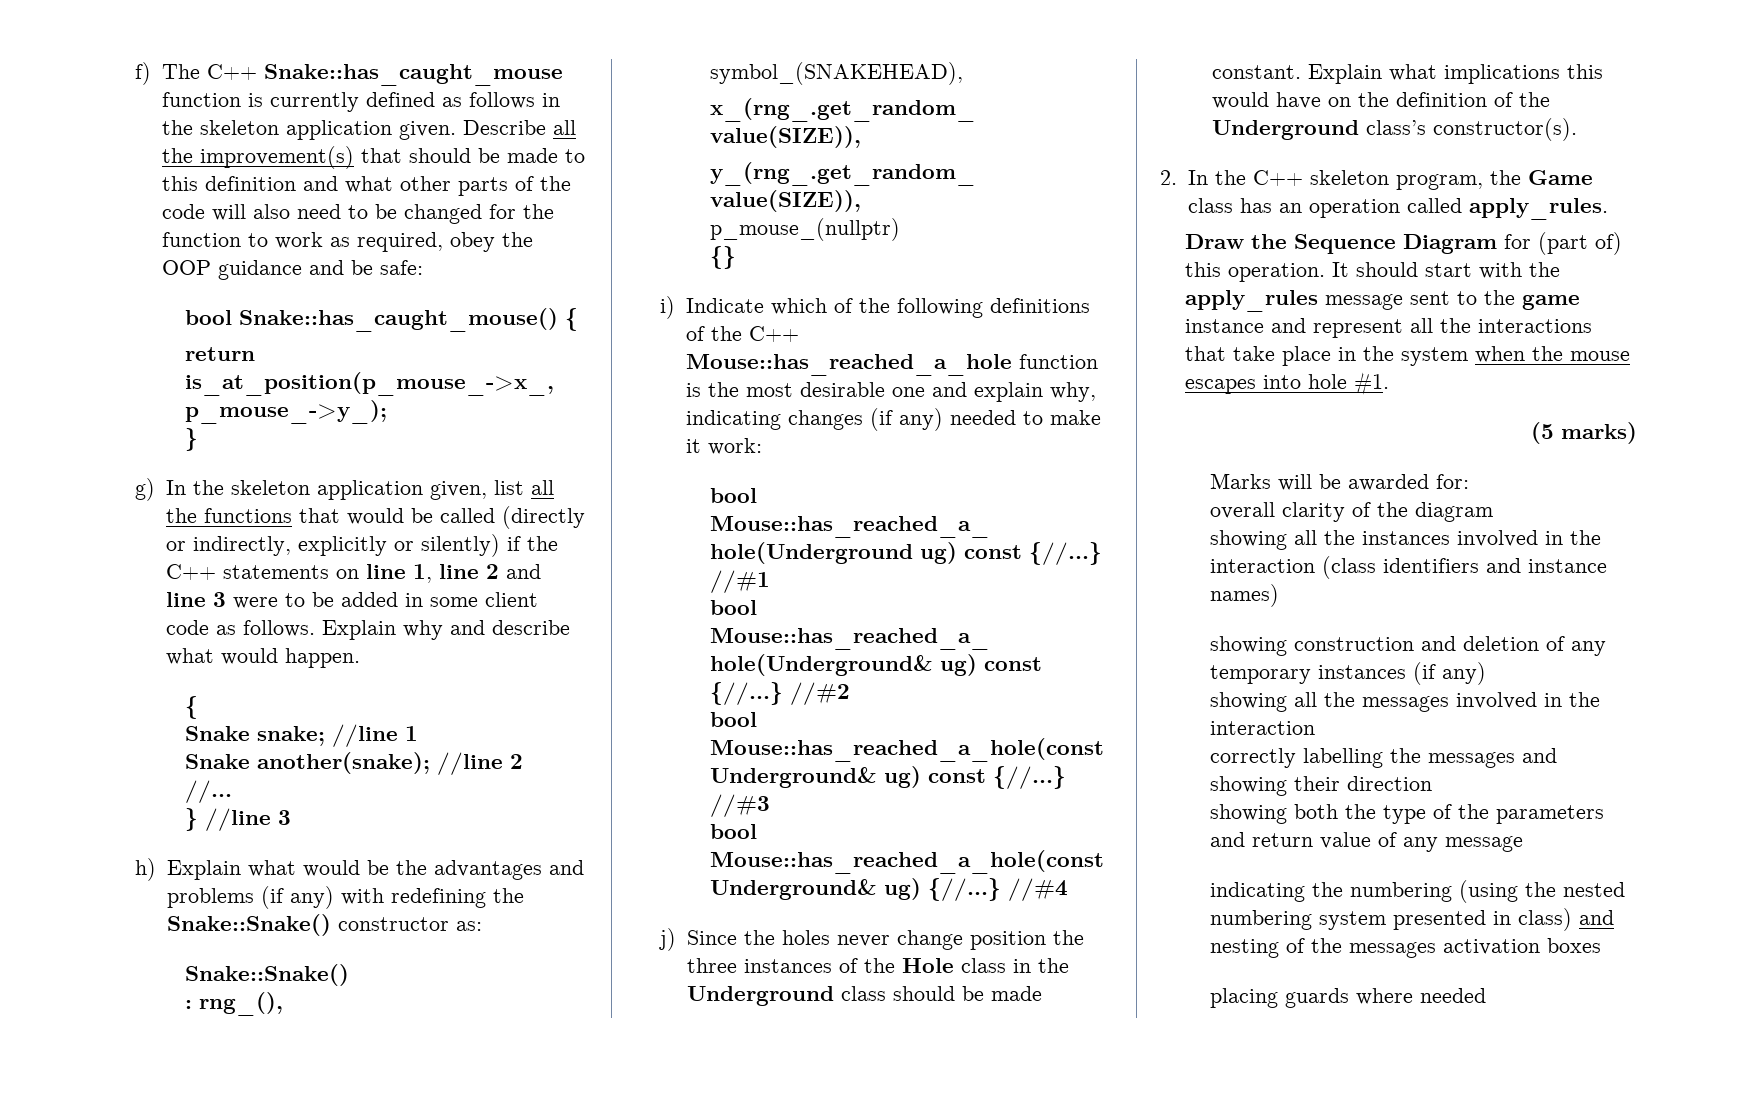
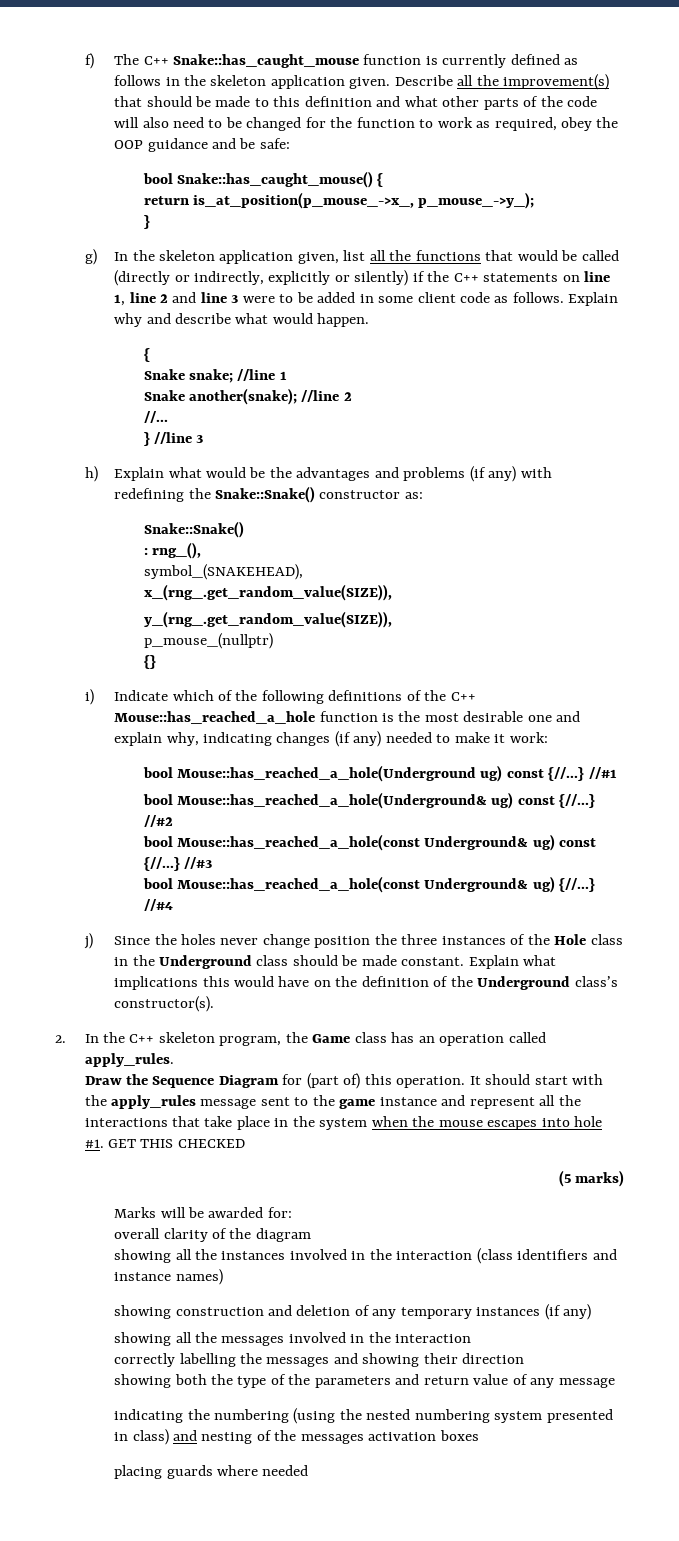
(1390, 383) none -> [107,1139,245,1148] GET THIS CHECKED

